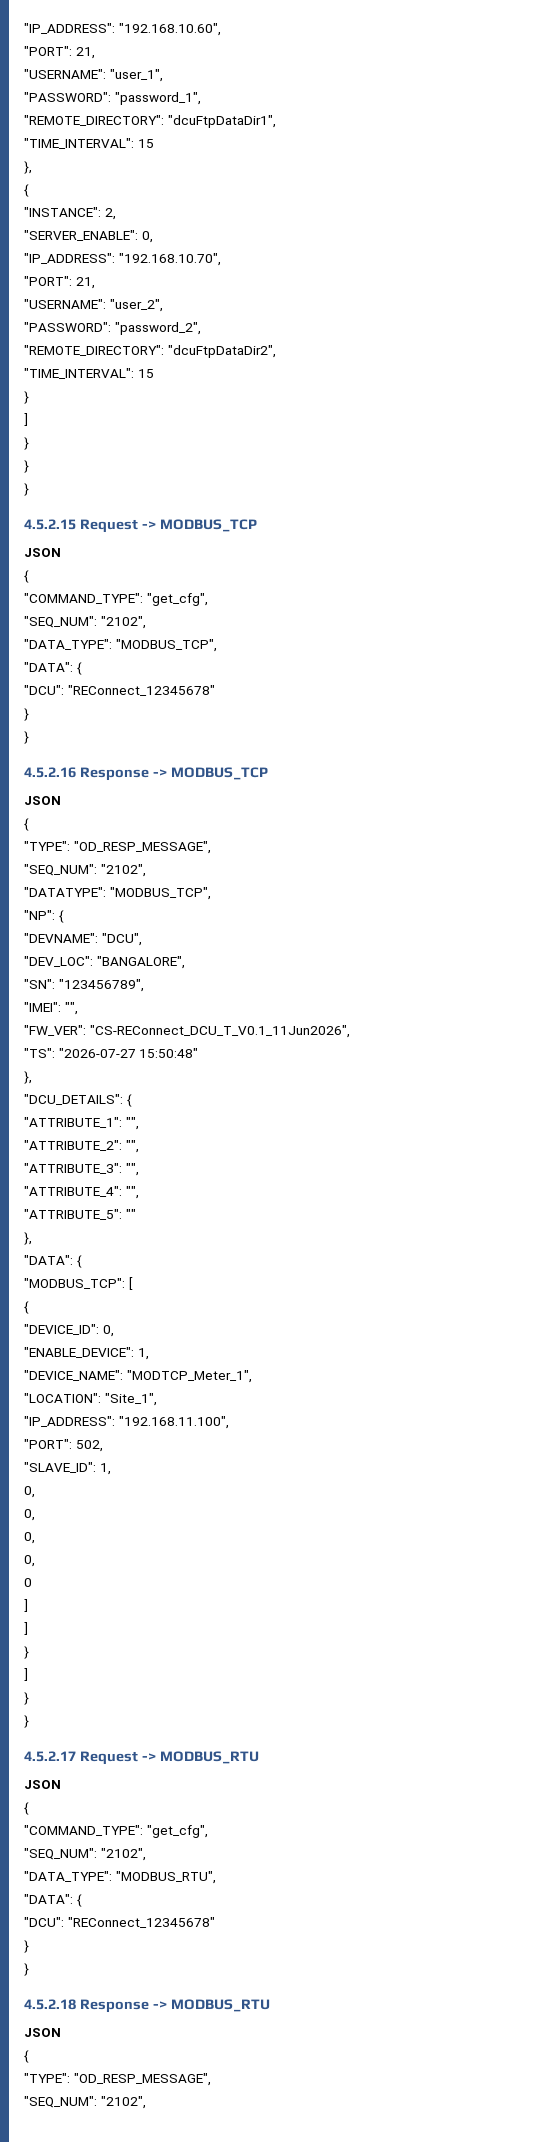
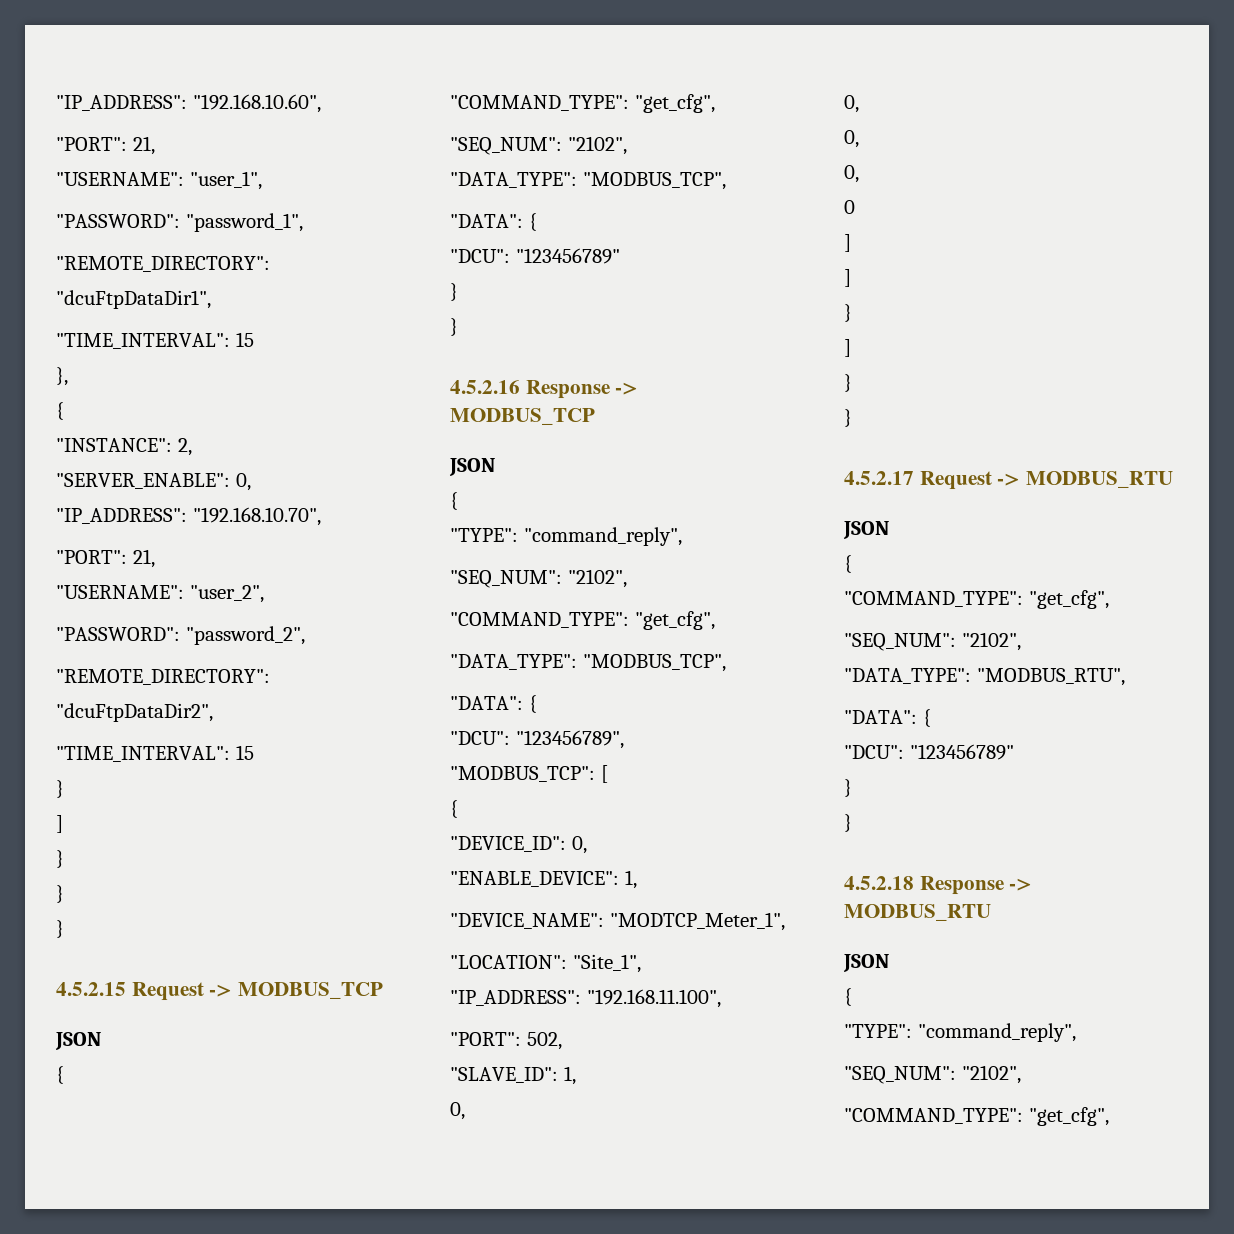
[67,685,215,696] "REConnect_12345678" -> [515,248,620,264] "123456789"
[73,841,211,854] [24,864,146,877] [24,887,211,900] [24,910,64,923] [24,933,142,946] [24,956,185,969] [24,979,144,992] [24,1002,78,1015] [24,1025,350,1038] [24,1048,199,1058] [24,1071,32,1084] [24,1094,132,1107] [24,1117,139,1130] [24,1140,139,1153] [24,1163,139,1176] [24,1186,139,1199] [24,1209,136,1220] [24,1232,32,1245] [24,1255,82,1268] "OD_RESP_MESSAGE", // "SEQ_NUM": "2102", // "DATATYPE": "MODBUS_TCP", // "NP": { // "DEVNAME": "DCU", // "DEV_LOC": "BANGALORE", // "SN": "123456789", // "IMEI": "", // "FW_VER": "CS-REConnect_DCU_T_V0.1_11Jun2026", // "TS": "2026-07-27 15:50:48" // }, // "DCU_DETAILS": { // "ATTRIBUTE_1": "", // "ATTRIBUTE_2": "", // "ATTRIBUTE_3": "", // "ATTRIBUTE_4": "", // "ATTRIBUTE_5": "" // }, // "DATA": { -> [523,527,682,546] [450,569,627,588] [450,611,715,630] [450,654,726,672] [450,695,537,713] [450,730,624,749] "command_reply", // "SEQ_NUM": "2102", // "COMMAND_TYPE": "get_cfg", // "DATA_TYPE": "MODBUS_TCP", // "DATA": { // "DCU": "123456789",
[67,1917,215,1928] "REConnect_12345678" -> [909,744,1014,760] "123456789"
[73,2073,211,2086] [24,2096,146,2109] "OD_RESP_MESSAGE", // "SEQ_NUM": "2102", -> [917,1023,1076,1042] [844,1065,1021,1084] [844,1107,1109,1126] "command_reply", // "SEQ_NUM": "2102", // "COMMAND_TYPE": "get_cfg",

